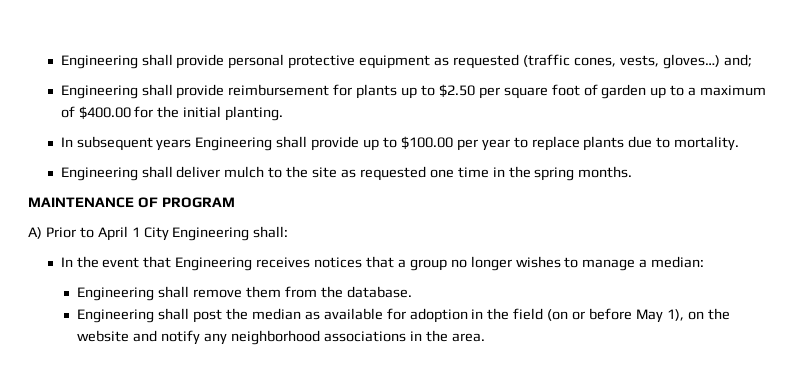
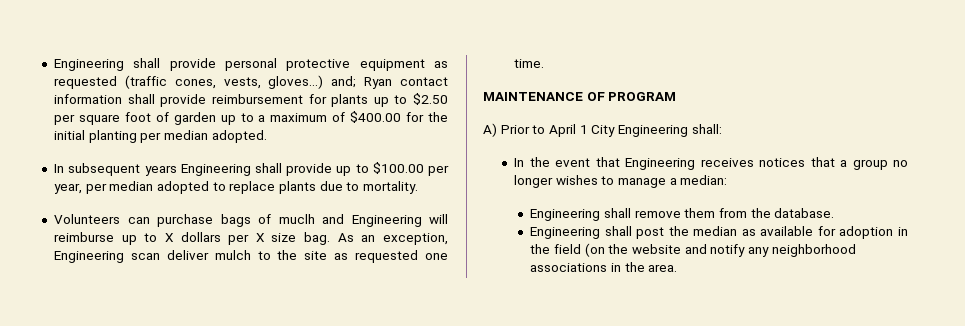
[60,85,138,99] // Engineering -> [364,77,448,89] [54,94,123,104] Ryan contact information
[225,106,284,121] planting. -> [88,130,267,143] planting per median adopted.
[481,139,510,151] year -> [54,181,210,194] year, per median adopted
[60,166,173,181] Engineering shall -> [54,214,448,227] [54,232,448,245] [54,251,160,263] Volunteers can purchase bags of muclh and Engineering will reimburse up to X dollars per X size bag. As an exception, Engineering scan
[457,166,633,181] time in the spring months. -> [514,59,545,68] time.
[572,308,704,323] or before May 1), on -> (605, 250) none

